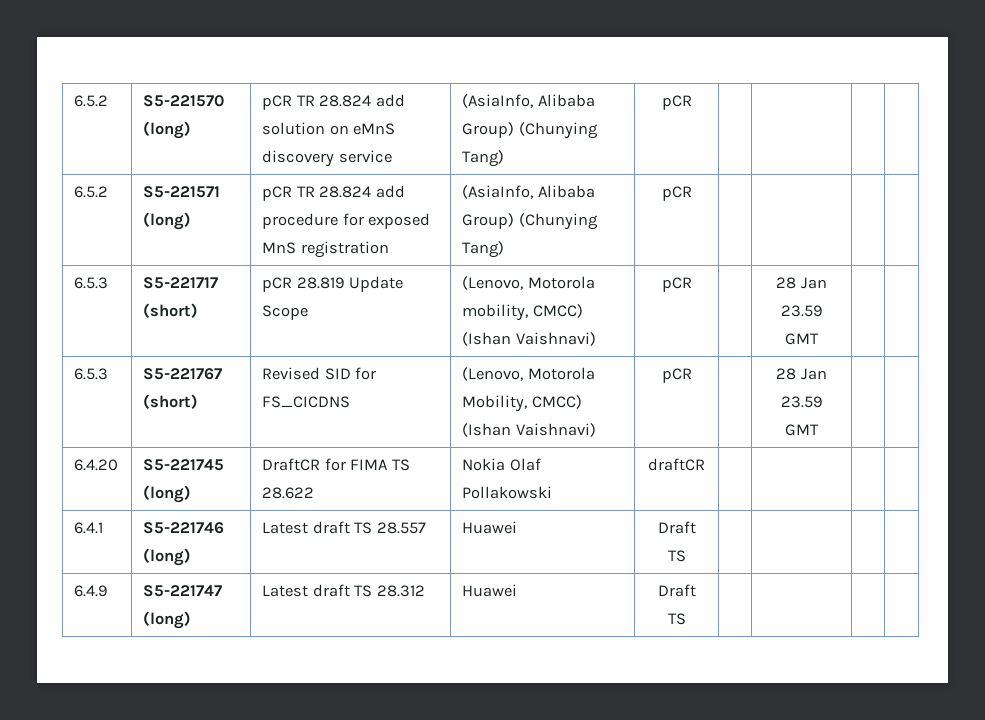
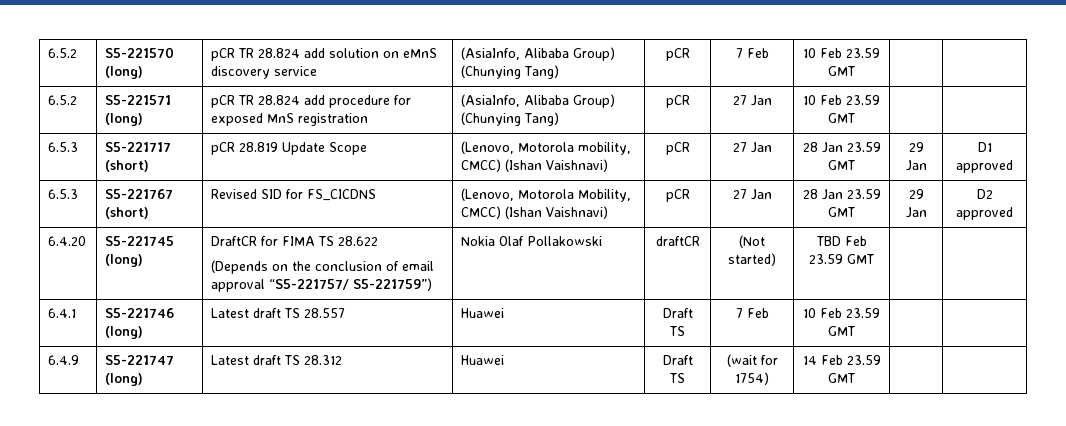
(692, 102) | -> [735,48,769,58] [803,48,880,58] [828,66,855,76] 7 Feb | 10 Feb 23.59 GMT
(692, 193) | -> [732,95,772,106] [803,95,880,105] [828,113,855,123] 27 Jan | 10 Feb 23.59 GMT
[776,277,827,289] [780,305,823,317] [785,333,819,345] | 28 Jan 23.59 GMT | | -> [732,142,772,153] [802,142,881,153] [828,160,855,170] [908,142,924,152] [905,160,927,171] [977,142,992,152] [956,160,1013,173] 27 Jan | 28 Jan 23.59 GMT | 29 Jan | D1 approved
[776,368,827,380] [780,396,823,408] [785,424,819,436] | 28 Jan 23.59 GMT | | -> [732,189,772,200] [802,189,881,200] [828,207,855,217] [908,189,924,199] [905,207,927,218] [976,189,993,199] [956,207,1013,220] 27 Jan | 28 Jan 23.59 GMT | 29 Jan | D2 approved
[462,458,541,471] [462,486,553,499] [648,458,705,471] | Nokia Olaf Pollakowski | draftCR | | -> [211,260,435,274] [211,278,433,292] [461,236,603,246] [655,236,700,246] [739,235,765,248] [728,253,776,266] [815,236,867,246] [809,254,874,264] // (Depends on the conclusion of email approval “S5-221757/ S5-221759”) | Nokia Olaf Pollakowski | draftCR | (Not started) | TBD Feb 23.59 GMT
(686, 556) | -> [735,308,769,318] [803,308,880,318] [828,326,855,336] 7 Feb | 10 Feb 23.59 GMT
(686, 619) | -> [726,354,778,367] [735,372,769,385] [802,355,881,365] [828,373,855,383] (wait for 1754) | 14 Feb 23.59 GMT

